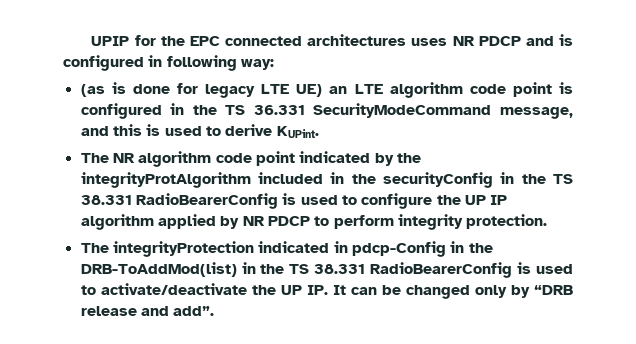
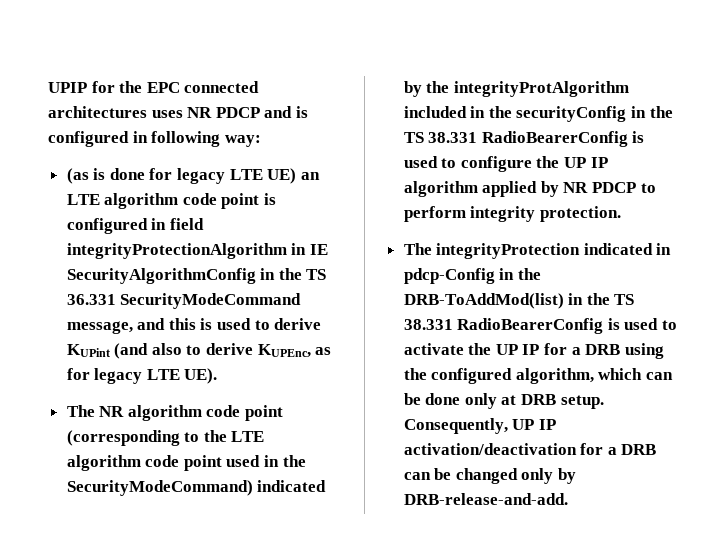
(185, 109) none -> [169,218,204,230] [66,243,328,259] [66,268,276,284] field integrityProtectionAlgorithm in IE SecurityAlgorithmConfig in
[276,126,319,138] KUPint. -> [66,343,332,359] [66,368,218,384] KUPint (and also to derive KUPEnc, as for legacy LTE UE).
(295, 158) none -> [66,430,265,446] [66,455,306,471] [66,480,253,496] (corresponding to the LTE algorithm code point used in the SecurityModeCommand)
[100,283,346,295] activate/deactivate the UP IP. It -> [403,343,664,359] [403,368,674,384] [403,393,604,409] [403,418,556,434] [403,443,657,455] activate the UP IP for a DRB using the configured algorithm, which can be done only at DRB setup. Consequently, UP IP activation/deactivation for a DRB
[534,285,574,295] [80,306,215,316] “DRB release and add”. -> [403,493,568,505] DRB-release-and-add.

